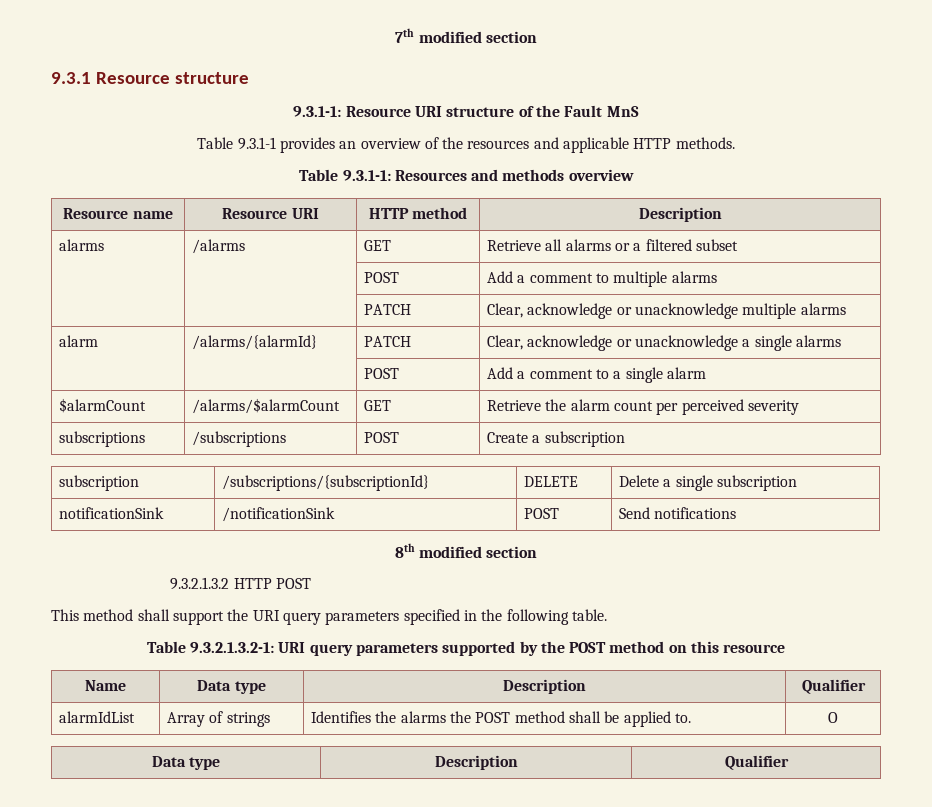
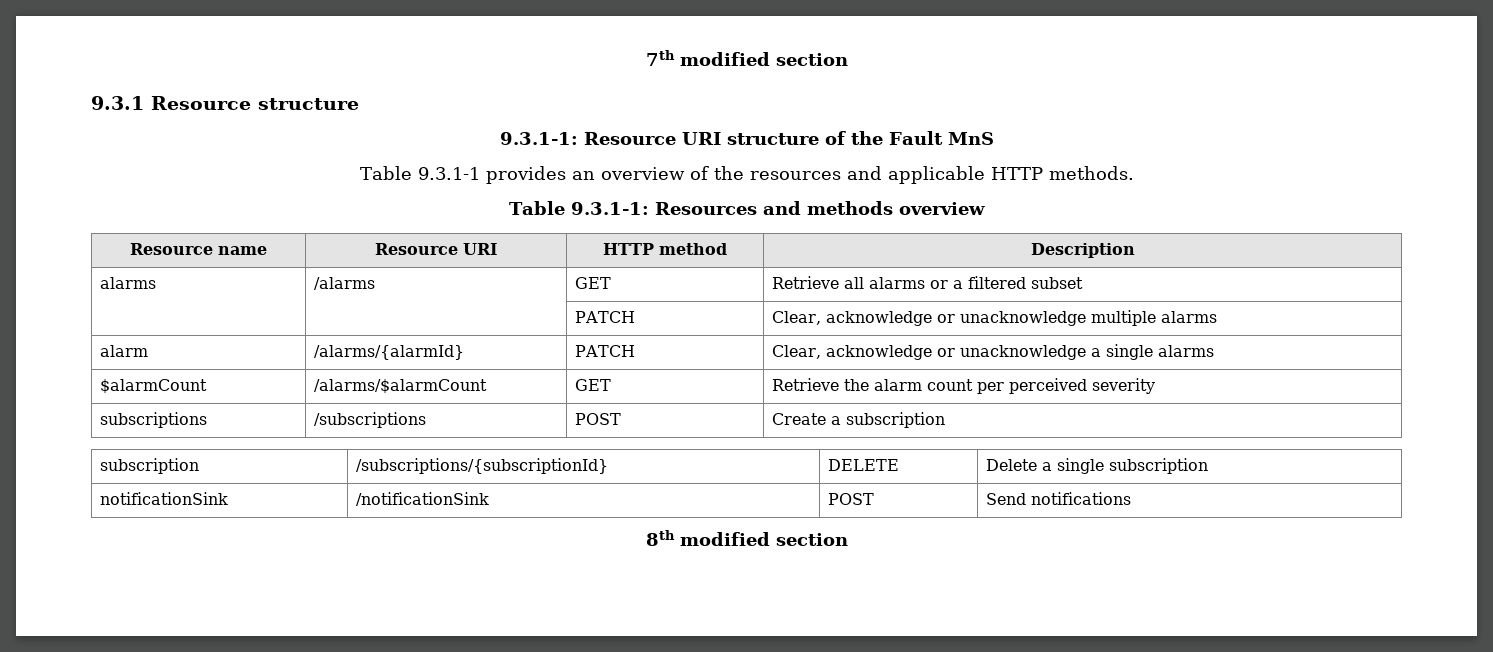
[364,272,400,283] [487,271,717,287] // | | POST | Add a comment to multiple alarms -> (1084, 283) none
[364,368,400,379] [487,367,706,383] // | | POST | Add a comment to a single alarm -> (1215, 351) none
[170,577,312,590] [51,609,607,625] [146,641,786,656] [85,680,126,691] [197,680,266,694] [503,679,586,694] [801,679,866,694] [59,711,136,723] [167,711,270,727] [311,711,691,727] [828,712,838,723] [151,756,221,770] [434,755,518,770] [724,755,789,770] // 9.3.2.1.3.2 HTTP POST // This method shall support the URI query parameters specified in the following table. // Table 9.3.2.1.3.2-1: URI query parameters supported by the POST method on this resource // Name | Data type | Description | Qualifier // alarmIdList | Array of strings | Identifies the alarms the POST method shall be applied to. | O // Data type | Description | Qualifier -> (848, 539) none

